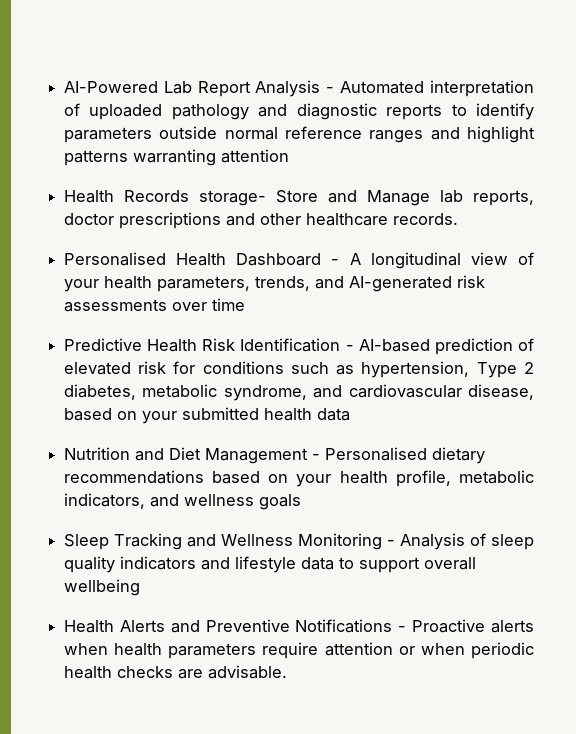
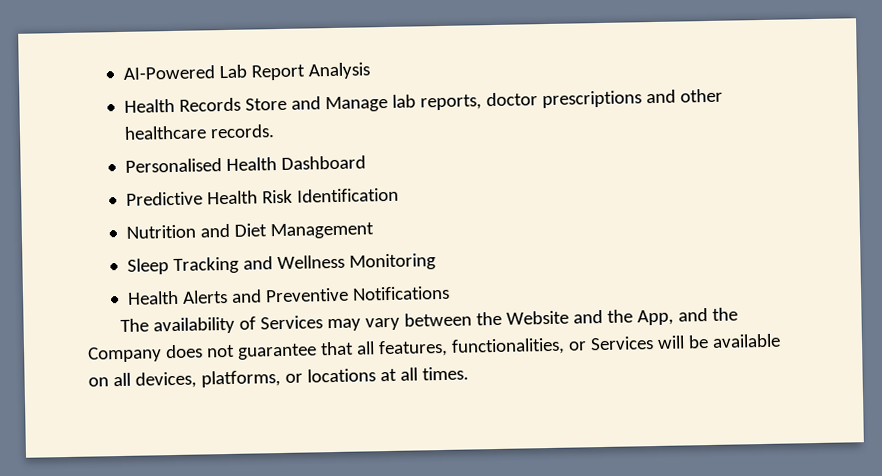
[326,80,534,97] [63,103,534,120] [63,126,535,143] [63,149,289,166] - Automated interpretation of uploaded pathology and diagnostic reports to identify parameters outside normal reference ranges and highlight patterns warranting attention -> (371, 71) none
[198,190,266,206] storage- -> (241, 104) none
[331,252,534,269] [63,275,485,292] [63,298,245,312] [63,338,534,355] [63,361,534,378] [63,384,534,401] [63,407,350,424] [63,447,485,464] [63,470,534,487] [63,493,301,510] - A longitudinal view of your health parameters, trends, and AI-generated risk assessments over time // Predictive Health Risk Identification - AI-based prediction of elevated risk for conditions such as hypertension, Type 2 diabetes, metabolic syndrome, and cardiovascular disease, based on your submitted health data // Nutrition and Diet Management - Personalised dietary recommendations based on your health profile, metabolic indicators, and wellness goals -> [125,187,399,206] [125,222,374,240] // Predictive Health Risk Identification // Nutrition and Diet Management
[386,533,534,550] [63,556,476,573] [63,579,140,596] - Analysis of sleep quality indicators and lifestyle data to support overall wellbeing -> (436, 262) none
[398,619,534,633] [63,642,534,659] [63,665,287,679] - Proactive alerts when health parameters require attention or when periodic health checks are advisable. -> [119,307,738,335] [87,333,781,363] [88,366,469,389] // The availability of Services may vary between the Website and the App, and the Company does not guarantee that all features, functionalities, or Services will be available on all devices, platforms, or locations at all times.

